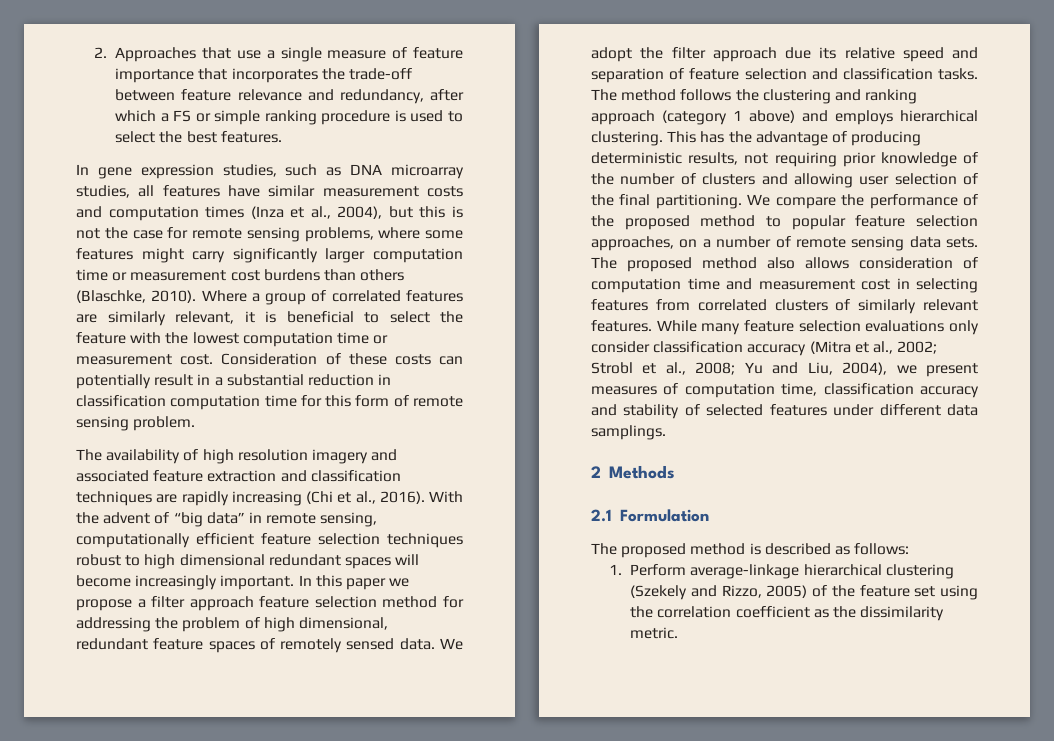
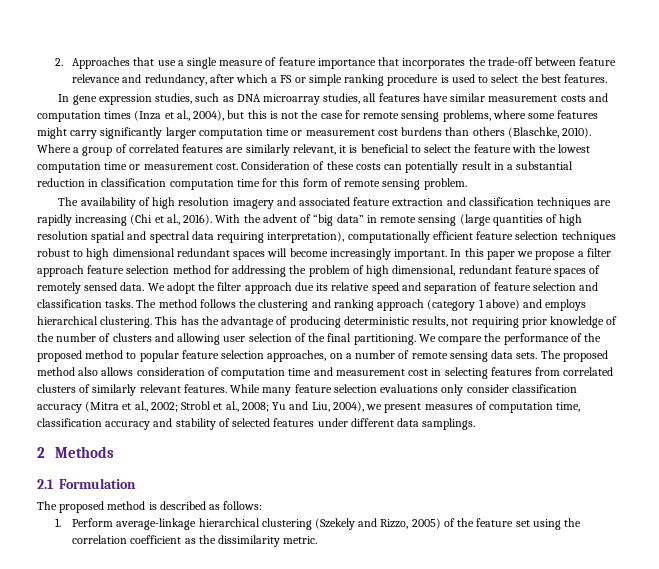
[320,512,378,527] sensing, -> [418,214,583,226] [37,231,345,243] sensing (large quantities of high resolution spatial and spectral data requiring interpretation),

